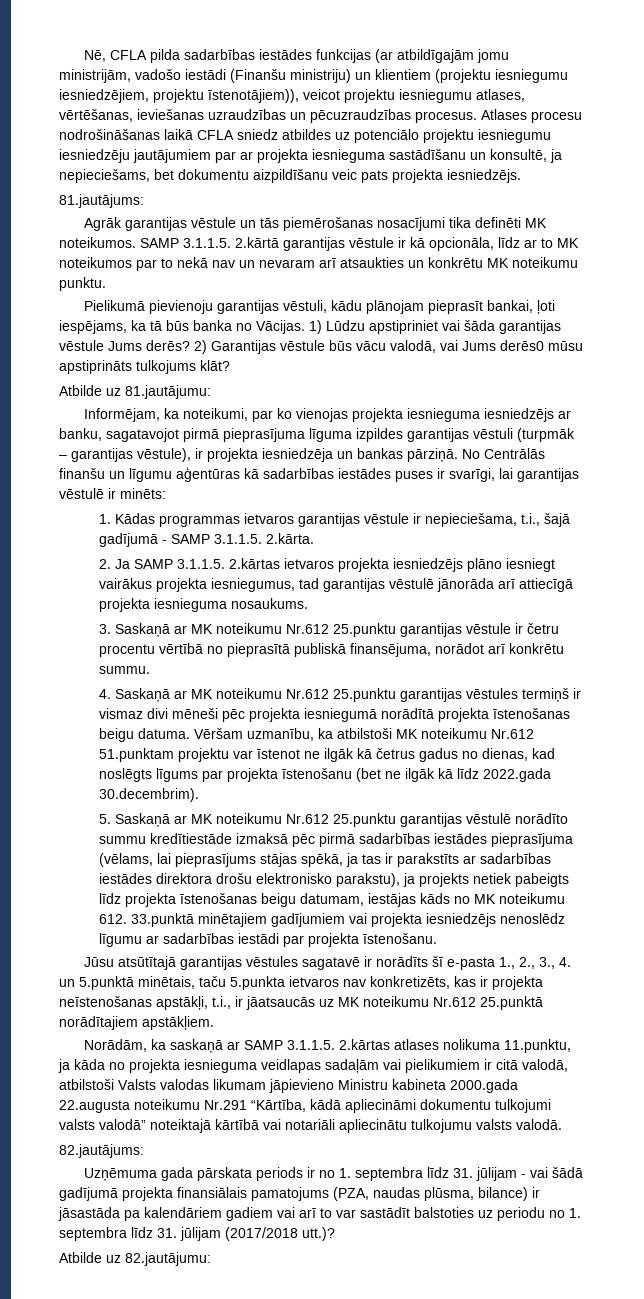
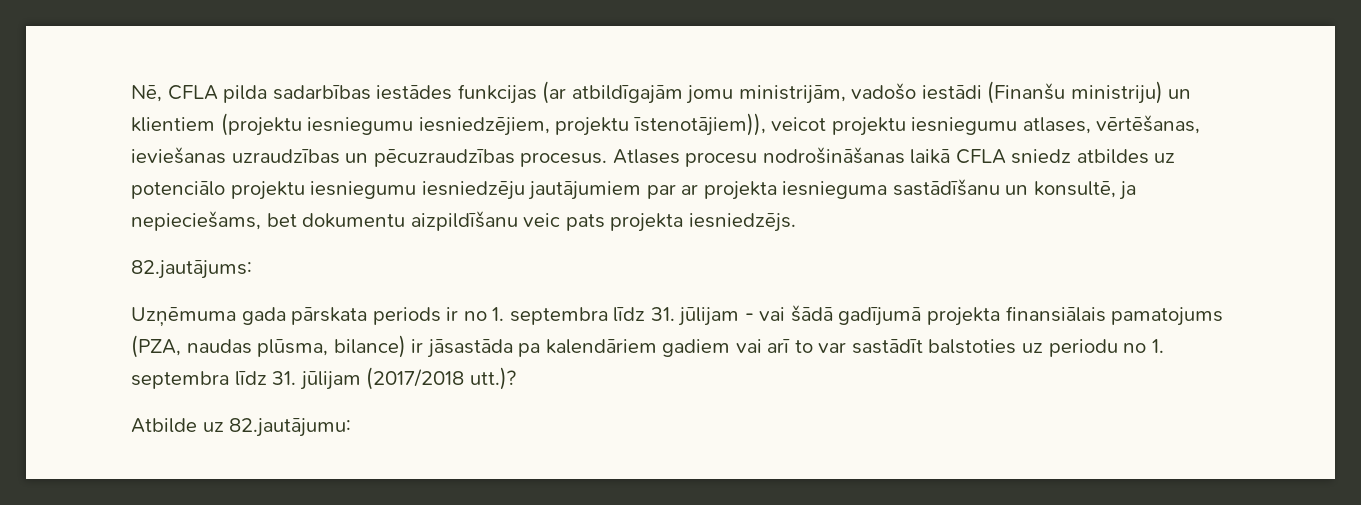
[59,194,144,208] [84,217,548,231] [59,237,579,251] [59,257,578,271] [59,277,106,291] [84,300,556,314] [59,320,561,334] [59,340,583,354] [59,360,230,374] [59,385,211,399] [84,408,572,422] [59,428,575,442] [59,448,545,462] [59,467,579,482] [59,488,166,499] [98,513,570,527] [98,533,314,547] [98,558,555,572] [98,578,573,592] [98,598,308,612] [98,623,559,637] [98,643,564,657] [98,666,150,674] [98,688,581,702] [98,708,570,722] [98,728,534,742] [98,748,555,762] [98,768,551,782] [98,788,199,802] [98,813,568,827] [98,833,573,847] [98,853,551,867] [98,873,569,887] [98,893,565,907] [98,913,565,927] [98,933,437,947] [84,956,572,970] [59,976,543,990] [59,996,543,1010] [59,1016,214,1030] [84,1039,572,1053] [58,1059,568,1073] [59,1079,518,1093] [59,1099,551,1113] [59,1119,562,1133] // 81.jautājums: // Agrāk garantijas vēstule un tās piemērošanas nosacījumi tika definēti MK noteikumos. SAMP 3.1.1.5. 2.kārtā garantijas vēstule ir kā opcionāla, līdz ar to MK noteikumos par to nekā nav un nevaram arī atsaukties un konkrētu MK noteikumu punktu. // Pielikumā pievienoju garantijas vēstuli, kādu plānojam pieprasīt bankai, ļoti iespējams, ka tā būs banka no Vācijas. 1) Lūdzu apstipriniet vai šāda garantijas vēstule Jums derēs? 2) Garantijas vēstule būs vācu valodā, vai Jums derēs0 mūsu apstiprināts tulkojums klāt? // Atbilde uz 81.jautājumu: // Informējam, ka noteikumi, par ko vienojas projekta iesnieguma iesniedzējs ar banku, sagatavojot pirmā pieprasījuma līguma izpildes garantijas vēstuli (turpmāk – garantijas vēstule), ir projekta iesniedzēja un bankas pārziņā. No Centrālās finanšu un līgumu aģentūras kā sadarbības iestādes puses ir svarīgi, lai garantijas vēstulē ir minēts: // 1. Kādas programmas ietvaros garantijas vēstule ir nepieciešama, t.i., šajā gadījumā - SAMP 3.1.1.5. 2.kārta. // 2. Ja SAMP 3.1.1.5. 2.kārtas ietvaros projekta iesniedzējs plāno iesniegt vairākus projekta iesniegumus, tad garantijas vēstulē jānorāda arī attiecīgā projekta iesnieguma nosaukums. // 3. Saskaņā ar MK noteikumu Nr.612 25.punktu garantijas vēstule ir četru procentu vērtībā no pieprasītā publiskā finansējuma, norādot arī konkrētu summu. // 4. Saskaņā ar MK noteikumu Nr.612 25.punktu garantijas vēstules termiņš ir vismaz divi mēneši pēc projekta iesniegumā norādītā projekta īstenošanas beigu datuma. Vēršam uzmanību, ka atbilstoši MK noteikumu Nr.612 51.punktam projektu var īstenot ne ilgāk kā četrus gadus no dienas, kad noslēgts līgums par projekta īstenošanu (bet ne ilgāk kā līdz 2022.gada 30.decembrim). // 5. Saskaņā ar MK noteikumu Nr.612 25.punktu garantijas vēstulē norādīto summu kredītiestāde izmaksā pēc pirmā sadarbības iestādes pieprasījuma (vēlams, lai pieprasījums stājas spēkā, ja tas ir parakstīts ar sadarbības iestādes direktora drošu elektronisko parakstu), ja projekts netiek pabeigts līdz projekta īstenošanas beigu datumam, iestājas kāds no MK noteikumu 612. 33.punktā minētajiem gadījumiem vai projekta iesniedzējs nenoslēdz līgumu ar sadarbības iestādi par projekta īstenošanu. // Jūsu atsūtītajā garantijas vēstules sagatavē ir norādīts šī e-pasta 1., 2., 3., 4. un 5.punktā minētais, taču 5.punkta ietvaros nav konkretizēts, kas ir projekta neīstenošanas apstākļi, t.i., ir jāatsaucās uz MK noteikumu Nr.612 25.punktā norādītajiem apstākļiem. // Norādām, ka saskaņā ar SAMP 3.1.1.5. 2.kārtas atlases nolikuma 11.punktu, ja kāda no projekta iesnieguma veidlapas sadaļām vai pielikumiem ir citā valodā, atbilstoši Valsts valodas likumam jāpievieno Ministru kabineta 2000.gada 22.augusta noteikumu Nr.291 “Kārtība, kādā apliecināmi dokumentu tulkojumi valsts valodā” noteiktajā kārtībā vai notariāli apliecinātu tulkojumu valsts valodā. -> (796, 222) none

